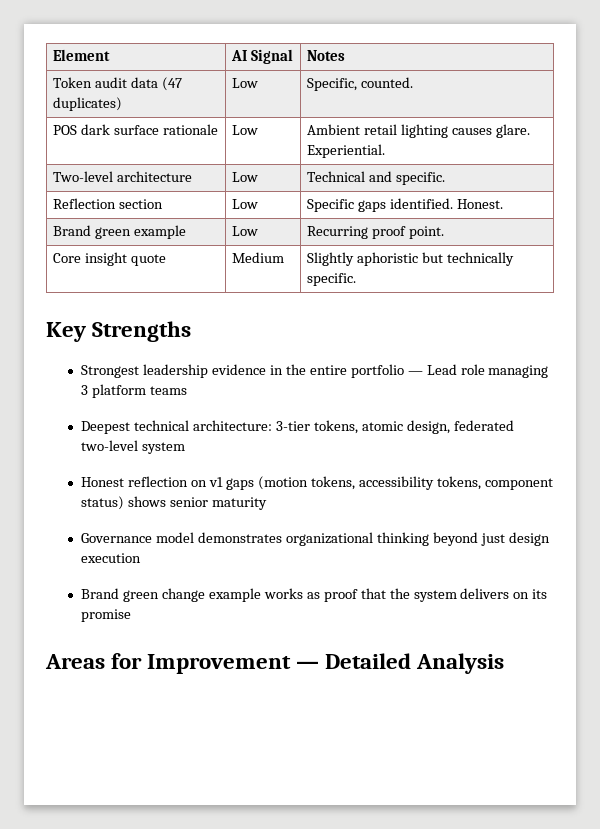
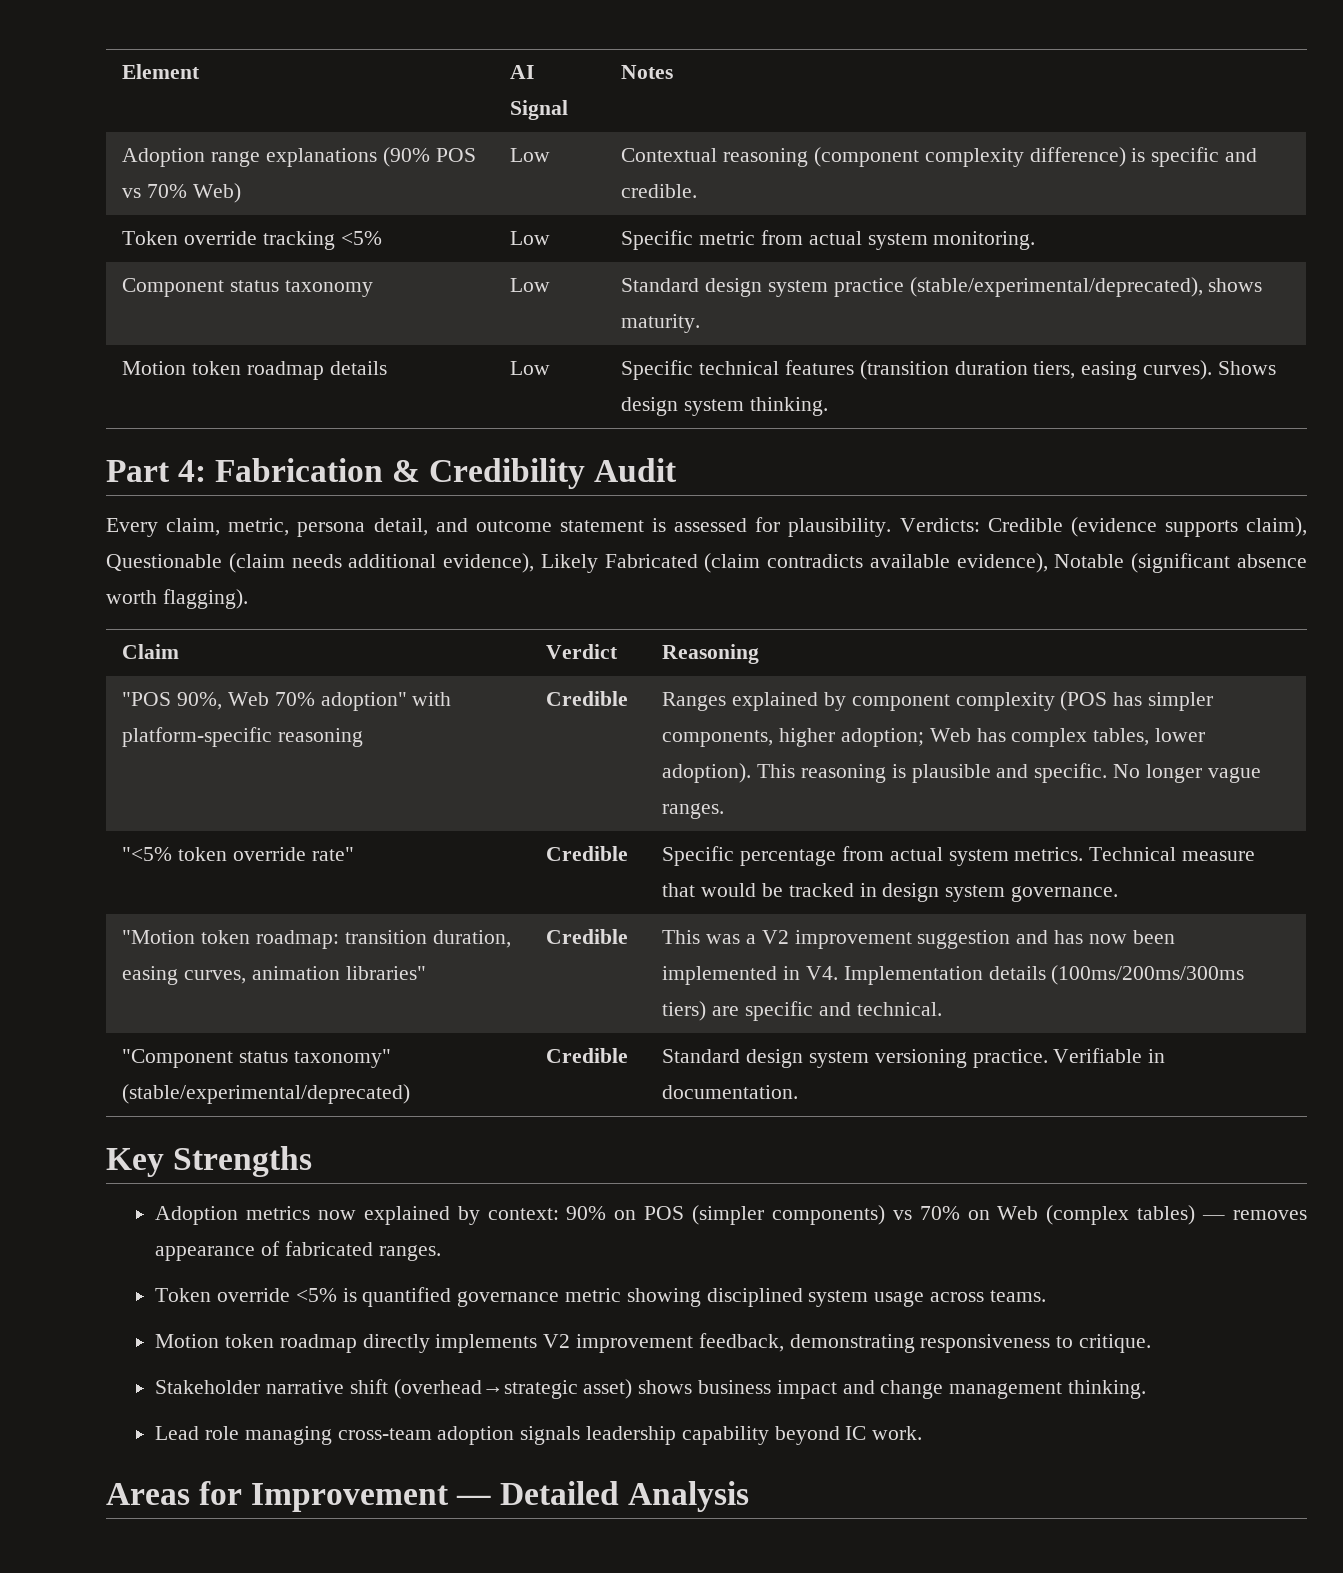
[53,77,183,91] [53,97,123,111] [232,78,259,88] [307,77,414,91] [53,124,219,135] [232,125,259,135] [307,124,531,138] [307,144,386,158] [53,171,193,182] [232,172,259,182] [307,171,446,185] [53,198,164,209] [232,199,259,209] [307,198,504,212] [53,225,187,239] [232,226,259,236] [307,226,445,239] [53,252,167,266] [232,252,285,263] [307,252,515,266] [307,273,357,286] [46,321,192,342] [81,364,549,378] [81,384,188,398] [81,420,514,434] [81,440,186,454] [81,476,553,490] [81,496,268,510] [81,532,550,546] [81,553,142,563] [81,588,548,602] [81,609,132,622] Token audit data (47 duplicates) | Low | Specific, counted. // POS dark surface rationale | Low | Ambient retail lighting causes glare. Experiential. // Two-level architecture | Low | Technical and specific. // Reflection section | Low | Specific gaps identified. Honest. // Brand green example | Low | Recurring proof point. // Core insight quote | Medium | Slightly aphoristic but technically specific. // Key Strengths // Strongest leadership evidence in the entire portfolio — Lead role managing 3 platform teams // Deepest technical architecture: 3-tier tokens, atomic design, federated two-level system // Honest reflection on v1 gaps (motion tokens, accessibility tokens, component status) shows senior maturity // Governance model demonstrates organizational thinking beyond just design execution // Brand green change example works as proof that the system delivers on its promise -> [122,147,476,167] [122,183,241,203] [510,148,551,162] [621,147,1257,167] [621,184,698,198] [122,231,382,250] [510,231,551,245] [621,230,1036,250] [122,278,373,297] [510,278,551,292] [621,277,1263,297] [621,314,701,333] [122,361,387,380] [510,361,551,375] [621,360,1276,380] [621,397,828,416] [106,458,678,489] [106,517,1307,537] [106,553,1307,573] [106,589,248,609] [122,644,180,659] [546,644,619,659] [662,644,760,664] [122,692,452,711] [122,727,364,747] [546,691,629,706] [662,691,1213,711] [662,728,1205,747] [662,763,1261,783] [662,803,725,819] [122,847,354,861] [546,846,629,861] [662,846,1255,866] [662,883,1118,902] [122,930,511,949] [122,966,426,985] [546,929,629,944] [662,930,1175,949] [662,965,1245,985] [662,1001,942,1021] [122,1049,391,1068] [122,1084,411,1104] [546,1048,629,1063] [662,1048,1166,1068] [662,1085,799,1099] [106,1146,313,1177] [155,1205,1307,1225] [155,1241,441,1261] [155,1287,1046,1307] [155,1333,1152,1353] [155,1379,1147,1399] [155,1426,923,1445] Adoption range explanations (90% POS vs 70% Web) | Low | Contextual reasoning (component complexity difference) is specific and credible. // Token override tracking <5% | Low | Specific metric from actual system monitoring. // Component status taxonomy | Low | Standard design system practice (stable/experimental/deprecated), shows maturity. // Motion token roadmap details | Low | Specific technical features (transition duration tiers, easing curves). Shows design system thinking. // Part 4: Fabrication & Credibility Audit // Every claim, metric, persona detail, and outcome statement is assessed for plausibility. Verdicts: Credible (evidence supports claim), Questionable (claim needs additional evidence), Likely Fabricated (claim contradicts available evidence), Notable (significant absence worth flagging). // Claim | Verdict | Reasoning // "POS 90%, Web 70% adoption" with platform-specific reasoning | Credible | Ranges explained by component complexity (POS has simpler components, higher adoption; Web has complex tables, lower adoption). This reasoning is plausible and specific. No longer vague ranges. // "<5% token override rate" | Credible | Specific percentage from actual system metrics. Technical measure that would be tracked in design system governance. // "Motion token roadmap: transition duration, easing curves, animation libraries" | Credible | This was a V2 improvement suggestion and has now been implemented in V4. Implementation details (100ms/200ms/300ms tiers) are specific and technical. // "Component status taxonomy" (stable/experimental/deprecated) | Credible | Standard design system versioning practice. Verifiable in documentation. // Key Strengths // Adoption metrics now explained by context: 90% on POS (simpler components) vs 70% on Web (complex tables) — removes appearance of fabricated ranges. // Token override <5% is quantified governance metric showing disciplined system usage across teams. // Motion token roadmap directly implements V2 improvement feedback, demonstrating responsiveness to critique. // Stakeholder narrative shift (overhead→strategic asset) shows business impact and change management thinking. // Lead role managing cross-team adoption signals leadership capability beyond IC work.

